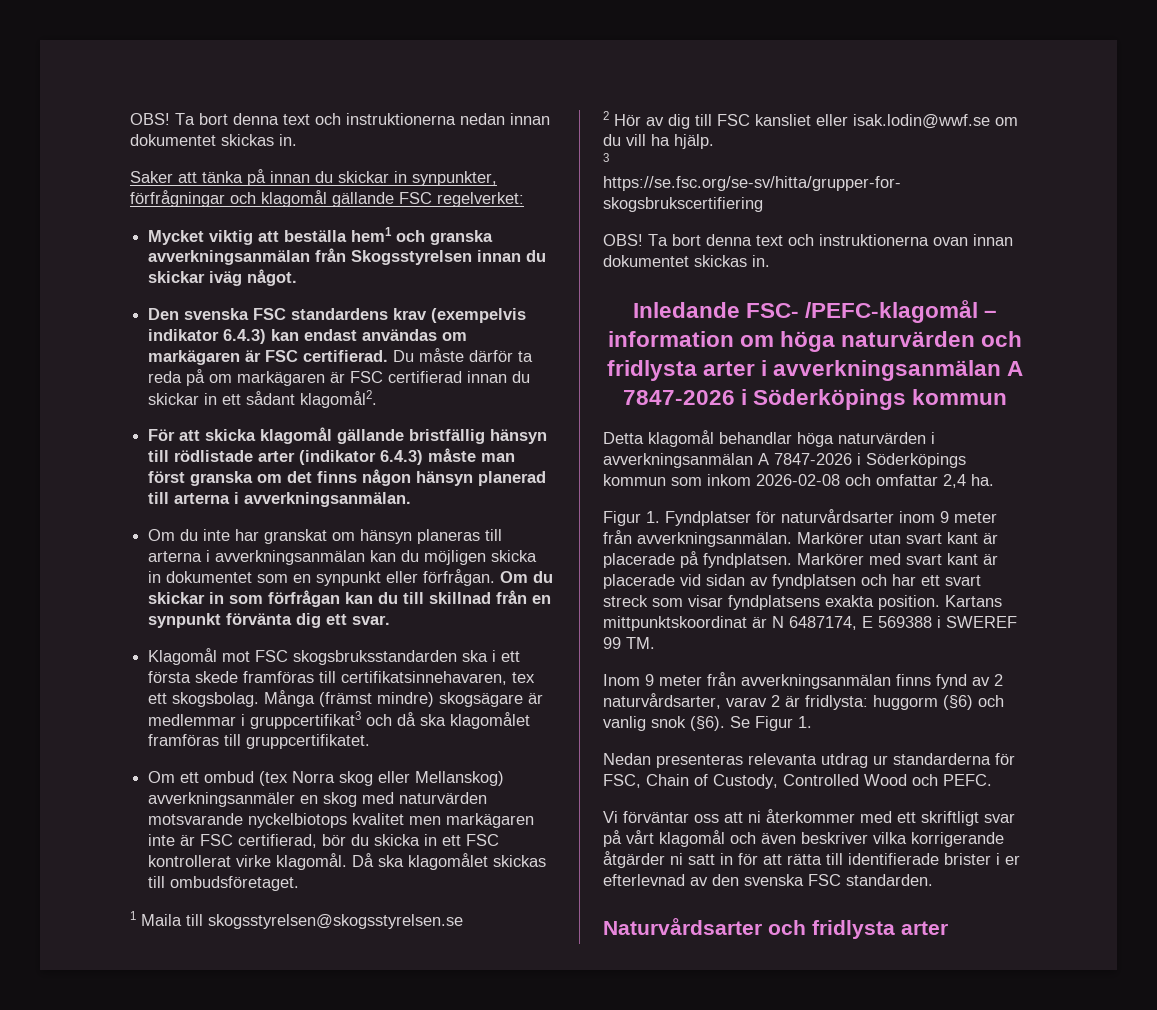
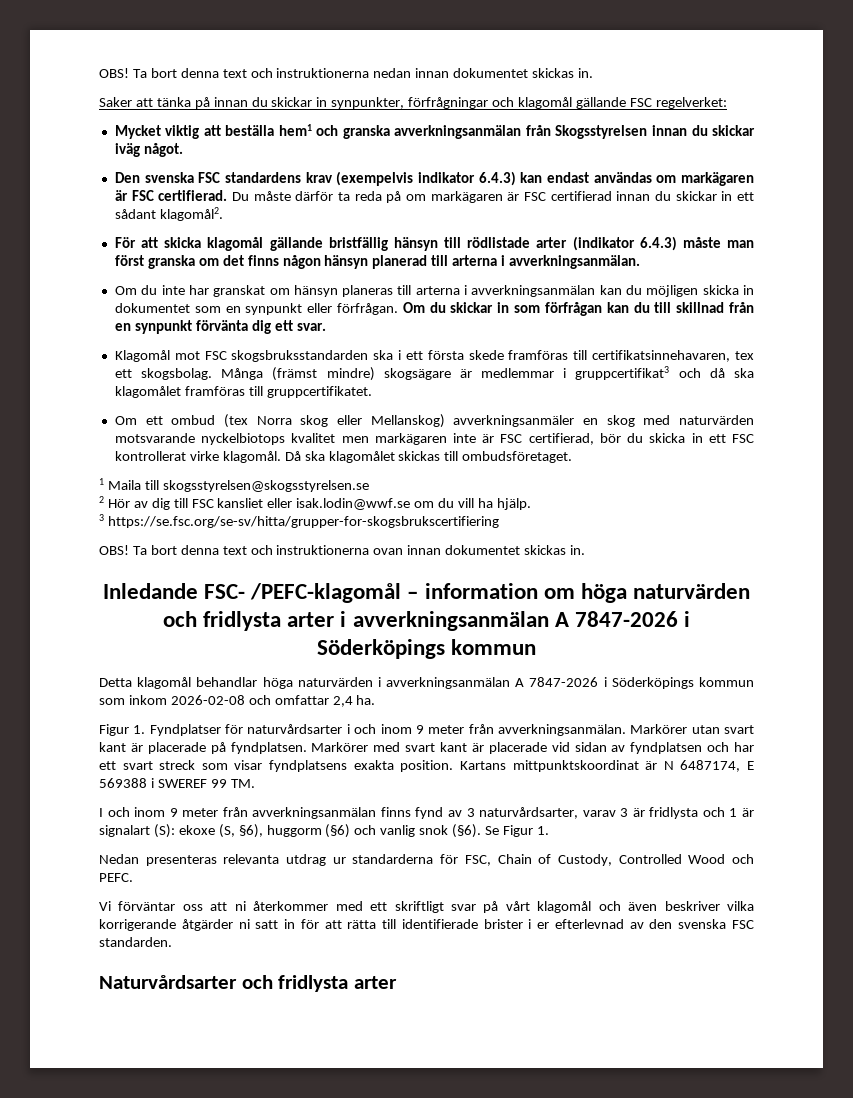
(894, 516) none -> [346,724,377,734] i och
[603,674,640,686] Inom -> [99,807,166,817] I och inom
[994,674,1003,686] 2 -> [466,808,475,817] 3
[771,695,868,710] 2 är fridlysta: -> [620,807,754,819] [99,824,263,838] 3 är fridlysta och 1 är signalart (S): ekoxe (S, §6),

